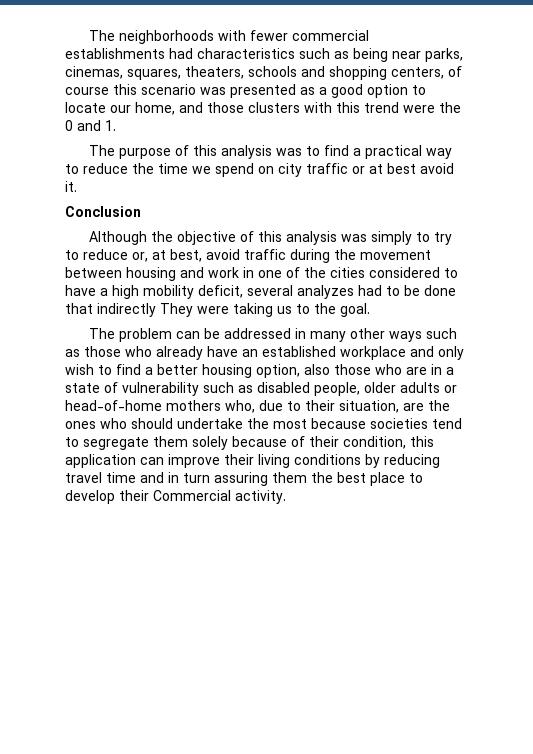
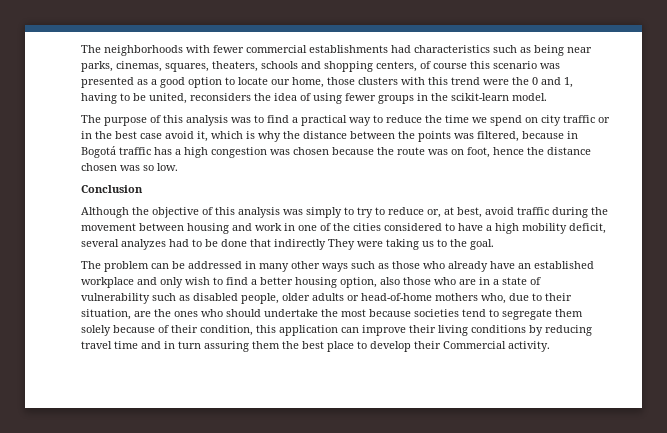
[179,102,203,113] and -> (324, 82) none
[105,120,116,131] 1. -> [564,77,573,88] [81,93,547,104] 1, having to be united, reconsiders the idea of using fewer groups in the scikit-learn model.
[369,163,454,174] [65,181,77,192] at best avoid it. -> [81,131,578,142] [81,146,591,158] [81,163,178,171] in the best case avoid it, which is why the distance between the points was filtered, because in Bogotá traffic has a high congestion was chosen because the route was on foot, hence the distance chosen was so low.

